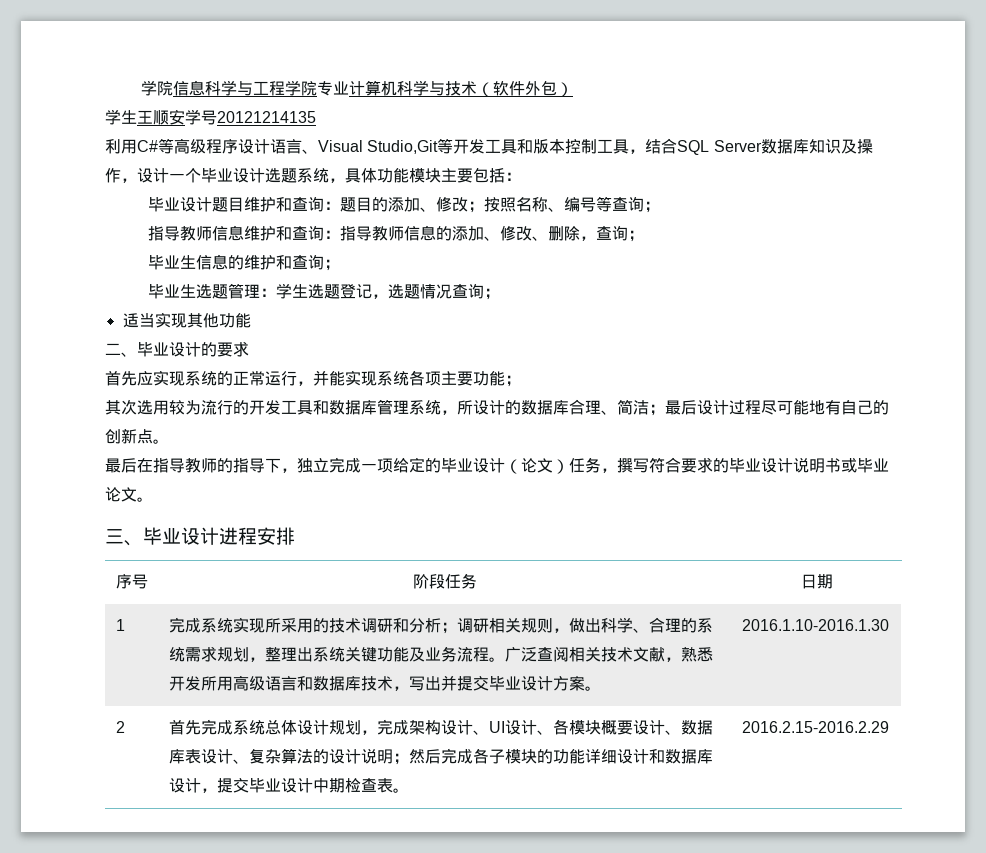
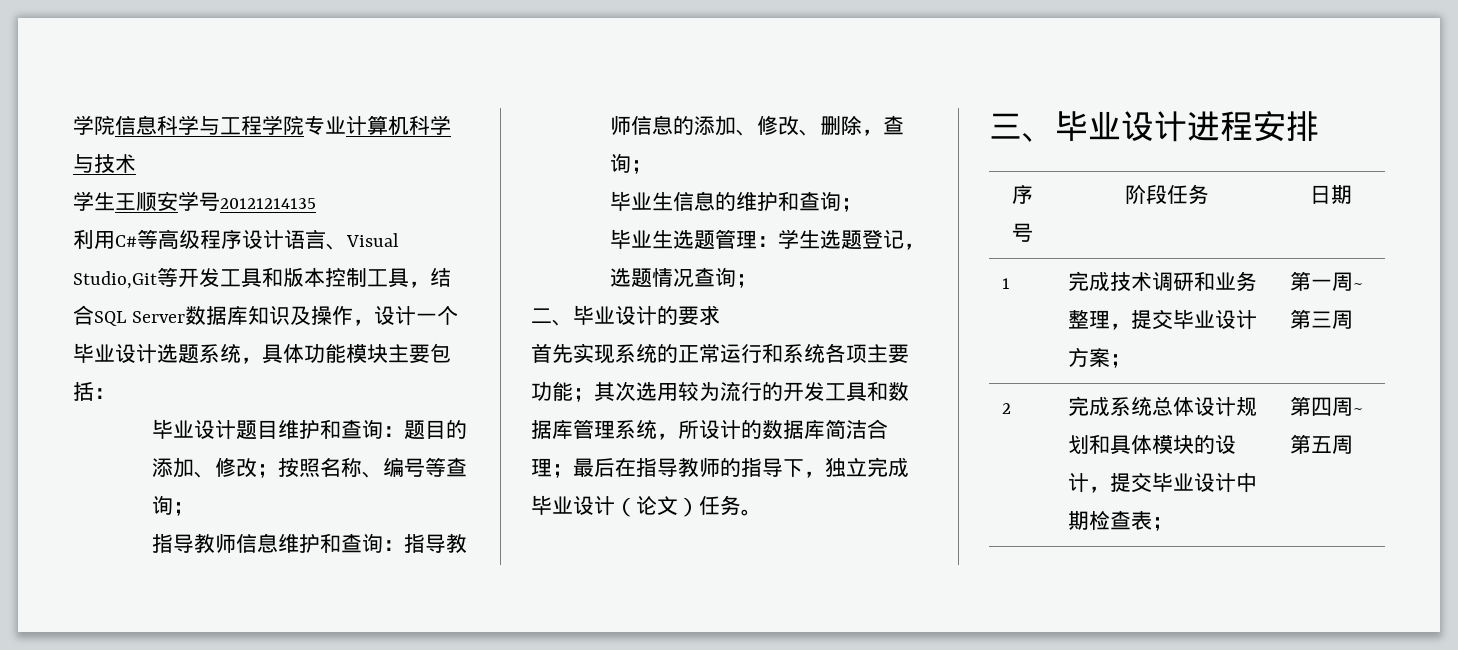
[477,80,574,97] （软件外包） -> (136, 163) none
[122,312,251,328] // 适当实现其他功能 -> (757, 281) none
[137,371,153,386] 应 -> (573, 353) none
[297,370,377,386] ，并能实现 -> [762,343,783,363] 和
(521, 381) // -> (594, 395) none
[569,399,889,416] [105,428,169,444] 合理、简洁；最后设计过程尽可能地有自己的创新点。 // -> [825,419,888,439] [531,458,573,478] 简洁合理；
[361,457,441,473] 一项给定的 -> (909, 467) none
[601,457,889,473] [105,487,137,502] ，撰写符合要求的毕业设计说明书或毕业论文 -> (741, 505) none
[200,617,713,634] [168,646,713,662] [168,675,601,691] [741,619,889,631] 系统实现所采用的技术调研和分析；调研相关规则，做出科学、合理的系统需求规划，整理出系统关键功能及业务流程。广泛查阅相关技术文献，熟悉开发所用高级语言和数据库技术，写出并提交毕业设计方案。 | 2016.1.10-2016.1.30 -> [1109,271,1257,291] [1067,309,1257,330] [1067,347,1131,368] [1289,271,1363,291] [1289,309,1353,329] 技术调研和业务整理，提交毕业设计方案； | 第一周~第三周
[168,720,201,735] 首先 -> (1011, 408) none
[360,719,713,735] [168,748,713,765] ，完成架构设计、UI设计、各模块概要设计、数据库表设计、复杂算法的设计说明；然后完成各子模块的功能详细设计和数据库 -> [1088,434,1215,455] 和具体模块的
[392,788,409,793] [741,721,889,733] 。 | 2016.2.15-2016.2.29 -> [1151,517,1173,531] [1289,396,1363,416] [1289,434,1353,454] ； | 第四周~第五周

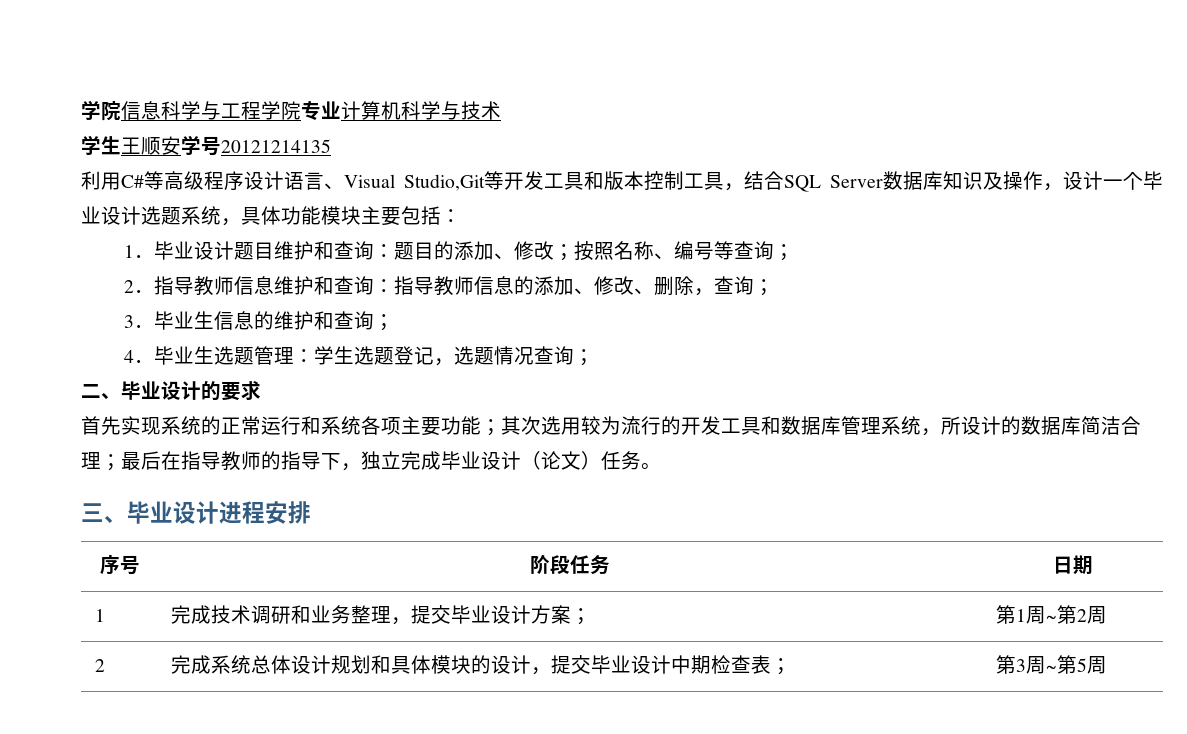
(115, 393) none -> [124,245,155,258] 1．
(194, 509) none -> [124,280,155,293] 2．
(652, 167) none -> [124,315,155,328] 3．
(862, 205) none -> [124,350,155,363] 4．
[1310,272,1363,291] [1289,309,1332,329] 一周~第三 -> [1016,605,1088,624] 1周~第2
[1310,397,1363,416] [1289,434,1332,454] 四周~第五 -> [1016,655,1088,674] 3周~第5

